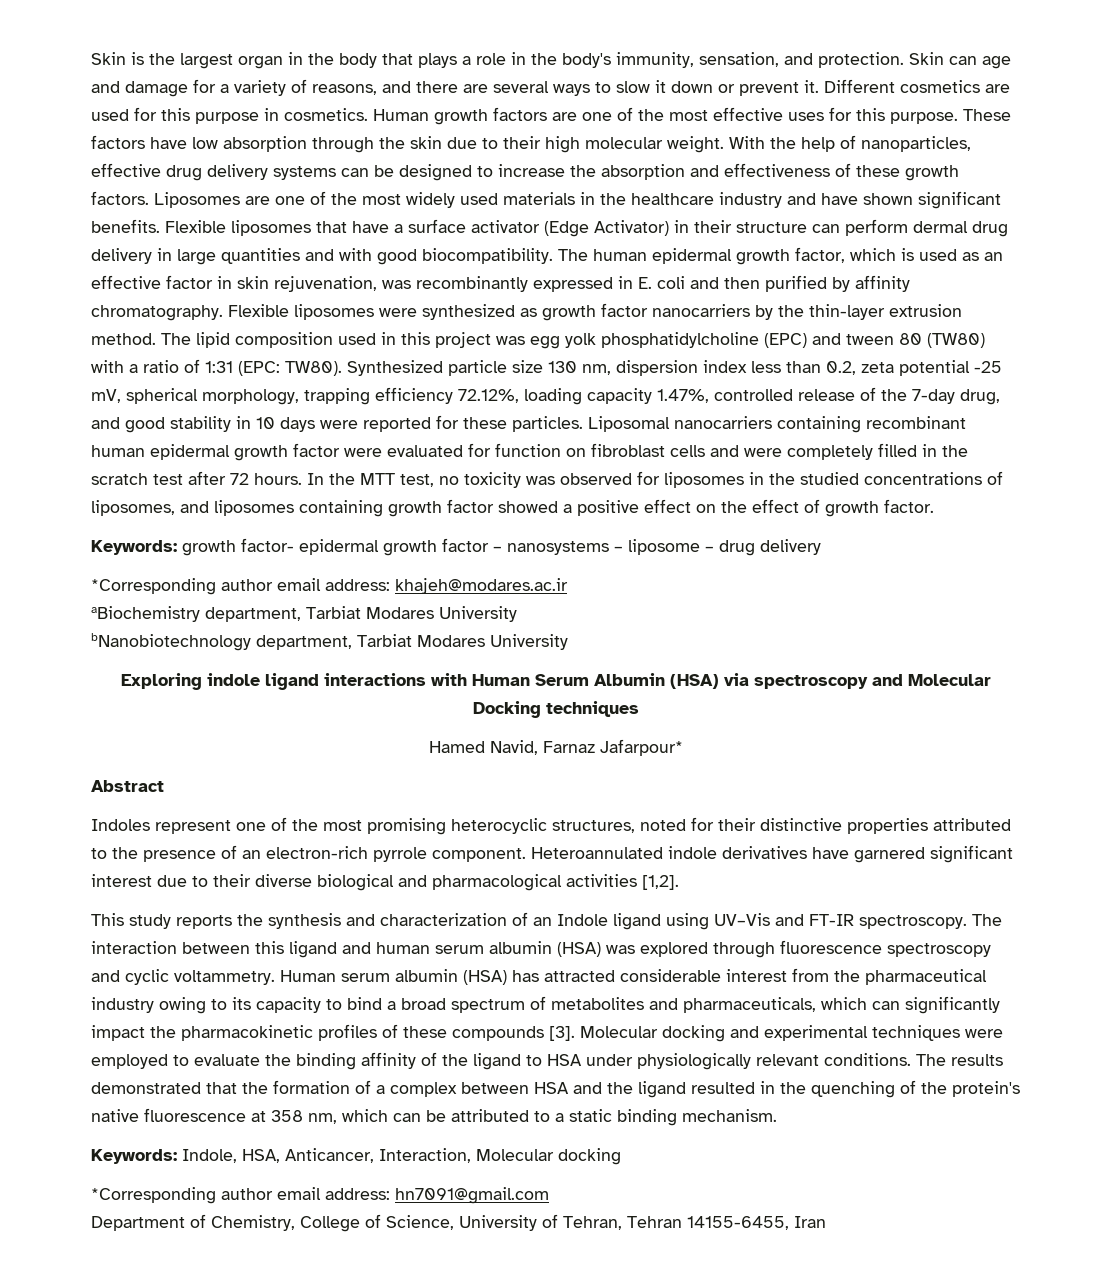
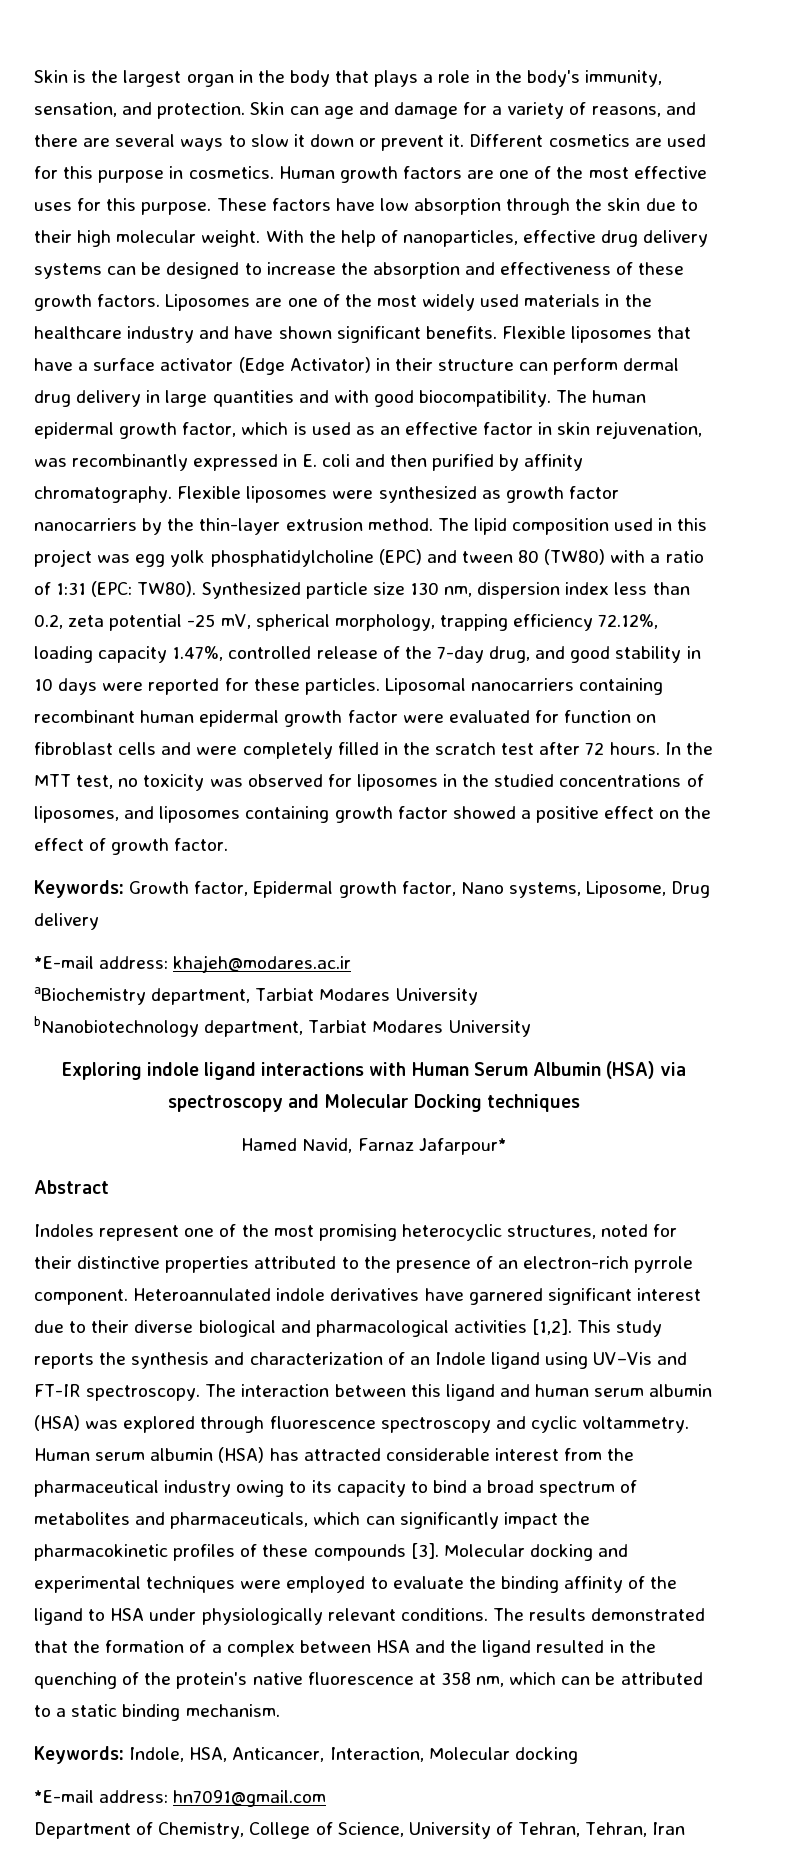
[182,538,821,556] [91,578,321,595] growth factor- epidermal growth factor – nanosystems – liposome – drug delivery // *Corresponding author email -> [129,881,711,898] [34,913,99,930] [34,956,94,969] Growth factor, Epidermal growth factor, Nano systems, Liposome, Drug delivery // *E-mail
(679, 882) // -> (573, 1327) none
[91,1187,321,1204] *Corresponding author email -> [34,1790,94,1803] *E-mail
[627,1216,789,1230] Tehran 14155-6455, -> [585,1822,648,1837] Tehran,

